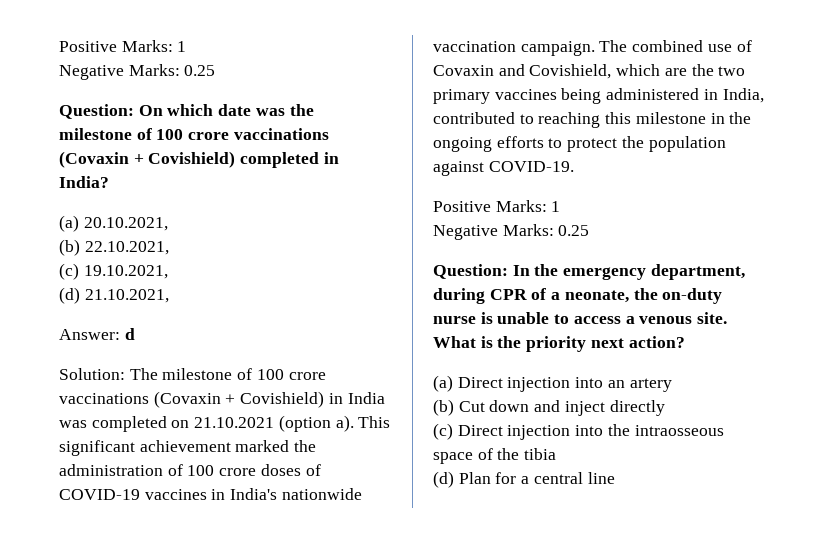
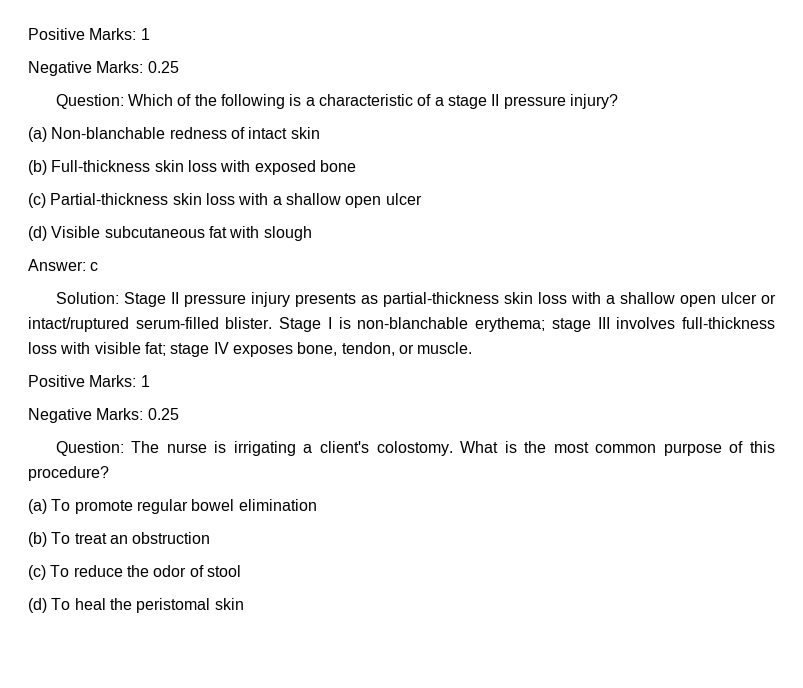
[59,40,187,52] [59,64,216,80] [59,104,314,119] [59,128,329,140] [59,151,339,168] [59,176,109,188] [59,215,168,232] [59,239,169,256] [59,263,168,280] [59,287,169,304] Positive Marks: 1 // Negative Marks: 0.25 // Question: On which date was the milestone of 100 crore vaccinations (Covaxin + Covishield) completed in India? // (a) 20.10.2021, // (b) 22.10.2021, // (c) 19.10.2021, // (d) 21.10.2021, -> [28,28,150,40] [28,61,179,76] [55,94,618,109] [28,127,320,142] [28,160,356,175] [28,193,422,208] [28,226,312,241] Positive Marks: 1 // Negative Marks: 0.25 // Question: Which of the following is a characteristic of a stage II pressure injury? // (a) Non-blanchable redness of intact skin // (b) Full-thickness skin loss with exposed bone // (c) Partial-thickness skin loss with a shallow open ulcer // (d) Visible subcutaneous fat with slough
[124,328,135,340] d -> [90,262,99,271] c
[129,368,326,380] [59,391,385,408] [59,415,391,432] [59,440,317,456] [59,464,321,476] [59,488,362,500] [433,40,752,56] [433,64,746,79] [433,88,764,104] [433,112,752,128] [433,136,726,152] [433,161,574,176] [433,200,561,212] [433,224,590,240] [433,264,745,280] [433,288,723,304] [433,312,728,324] [433,336,685,352] [433,375,672,392] [433,399,665,416] [433,423,724,440] [433,448,557,464] [433,471,615,488] The milestone of 100 crore vaccinations (Covaxin + Covishield) in India was completed on 21.10.2021 (option a). This significant achievement marked the administration of 100 crore doses of COVID-19 vaccines in India's nationwide vaccination campaign. The combined use of Covaxin and Covishield, which are the two primary vaccines being administered in India, contributed to reaching this milestone in the ongoing efforts to protect the population against COVID-19. // Positive Marks: 1 // Negative Marks: 0.25 // Question: In the emergency department, during CPR of a neonate, the on-duty nurse is unable to access a venous site. What is the priority next action? // (a) Direct injection into an artery // (b) Cut down and inject directly // (c) Direct injection into the intraosseous space of the tibia // (d) Plan for a central line -> [123,292,776,307] [28,317,776,332] [28,342,473,357] [28,375,150,387] [28,408,179,423] [55,441,776,456] [28,466,109,481] [28,499,317,514] [28,532,211,547] [28,565,241,580] [28,598,244,613] Stage II pressure injury presents as partial-thickness skin loss with a shallow open ulcer or intact/ruptured serum-filled blister. Stage I is non-blanchable erythema; stage III involves full-thickness loss with visible fat; stage IV exposes bone, tendon, or muscle. // Positive Marks: 1 // Negative Marks: 0.25 // Question: The nurse is irrigating a client's colostomy. What is the most common purpose of this procedure? // (a) To promote regular bowel elimination // (b) To treat an obstruction // (c) To reduce the odor of stool // (d) To heal the peristomal skin

